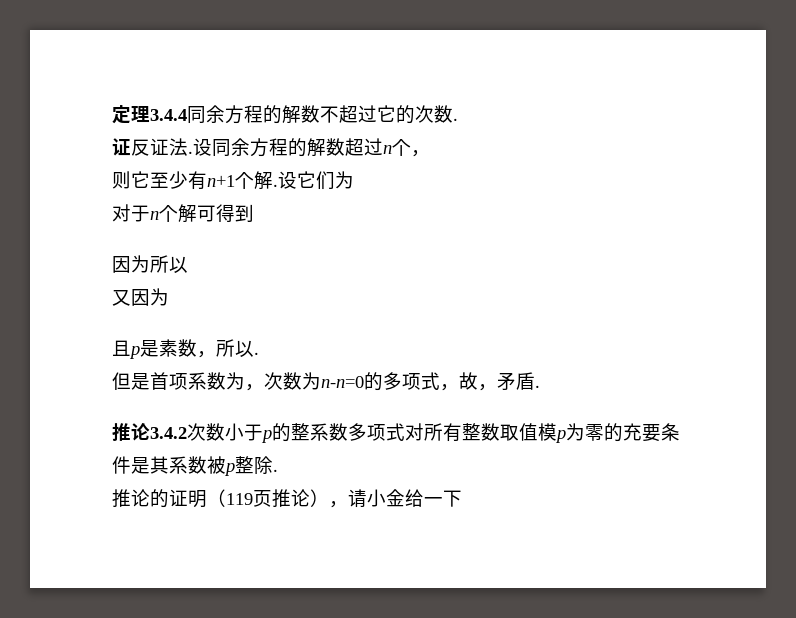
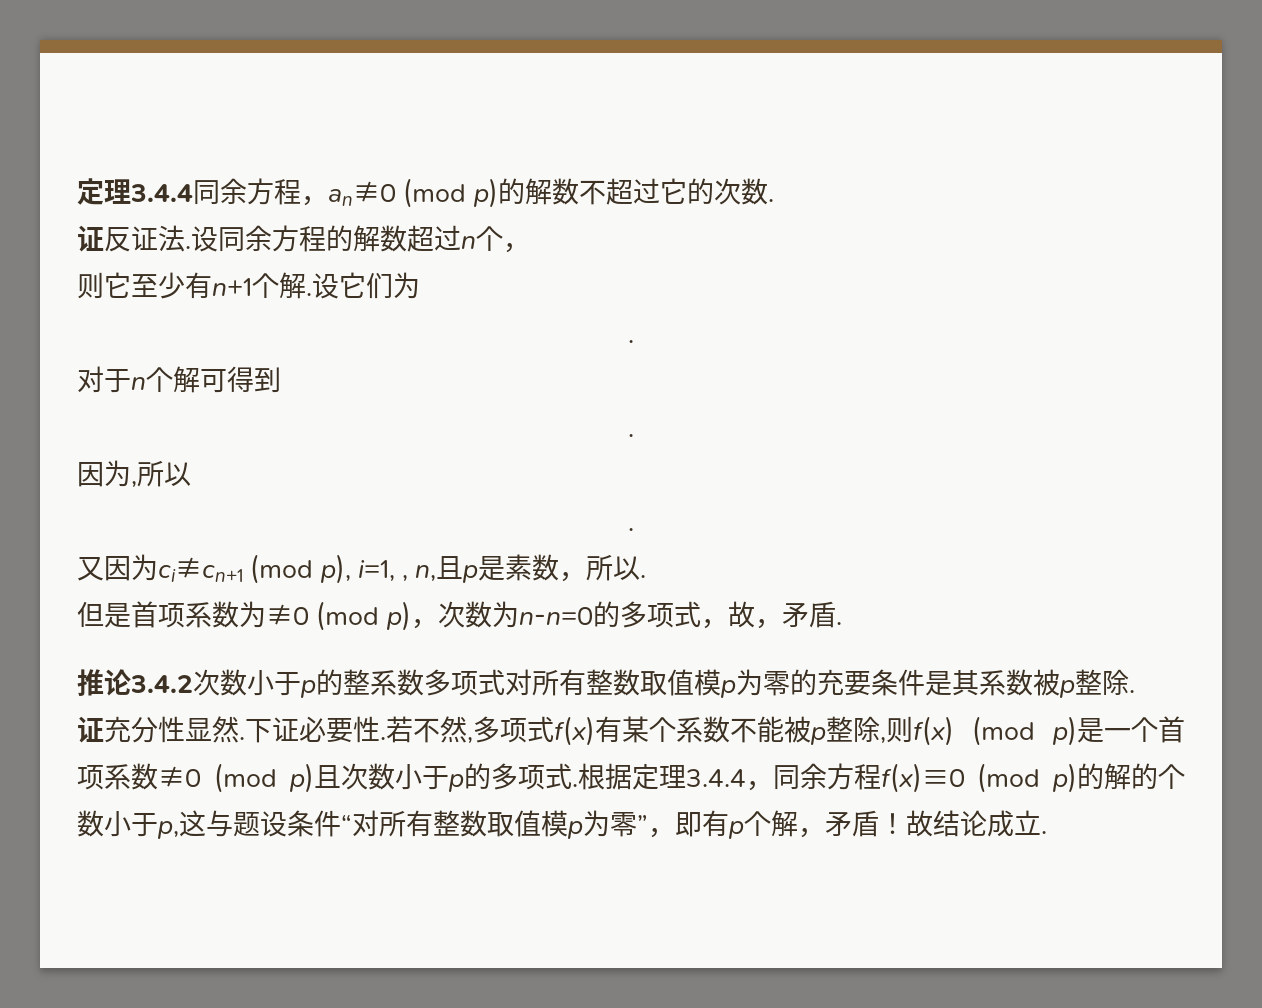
(263, 114) none -> [301,178,498,208] ，an≢0 (mod p)
(354, 180) none -> [628,340,634,343] // .
[112,255,188,273] // 因为所以 -> [628,434,634,437] [77,460,191,488] [628,528,634,531] // . // 因为,所以 // .
(169, 297) // -> [158,554,437,584] ci≢cn+1 (mod p), i=1, , n,
(245, 381) none -> [266,601,411,631] ≢0 (mod p)
[112,489,462,508] 推论的证明（119页推论），请小金给一下 -> [77,716,1185,746] [77,763,1185,793] [77,810,1047,839] 证充分性显然.下证必要性.若不然,多项式f(x)有某个系数不能被p整除,则f(x) (mod p)是一个首项系数≢0 (mod p)且次数小于p的多项式.根据定理3.4.4，同余方程f(x)≡0 (mod p)的解的个数小于p,这与题设条件“对所有整数取值模p为零”，即有p个解，矛盾！故结论成立.

